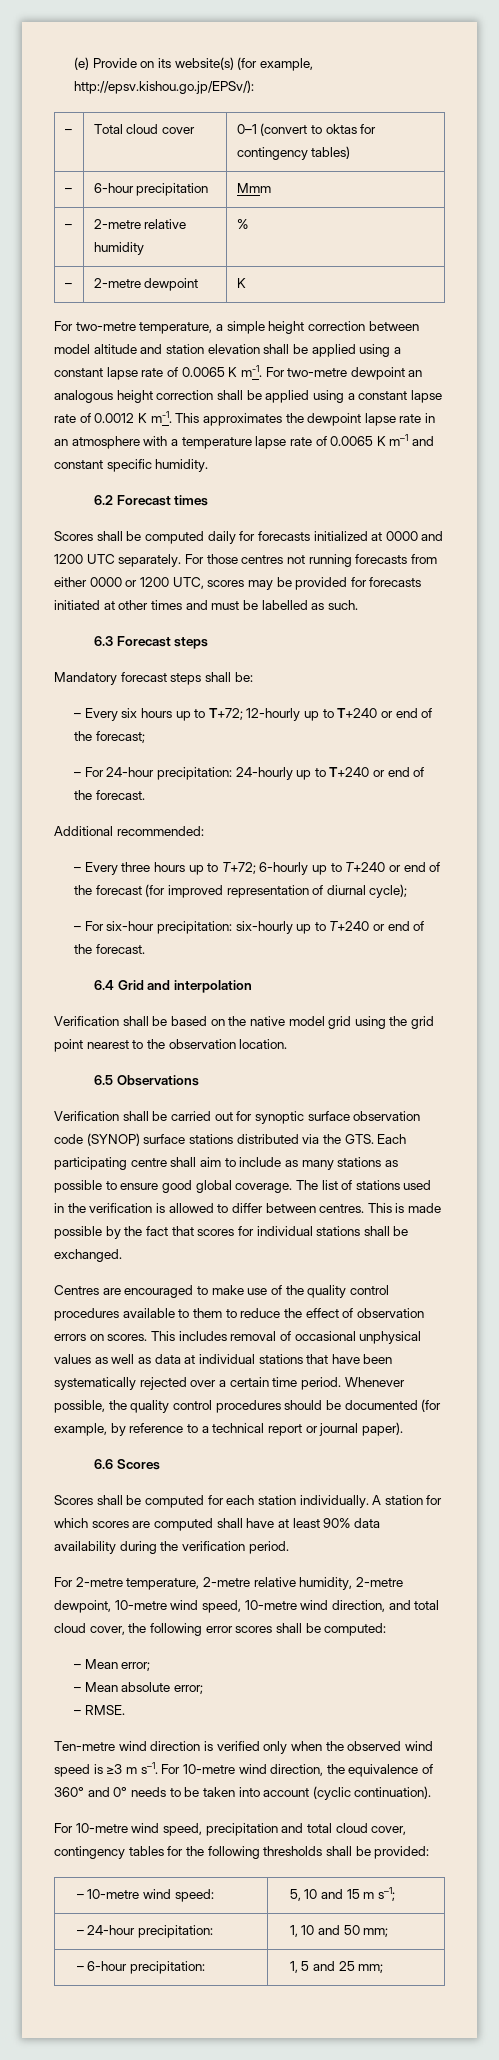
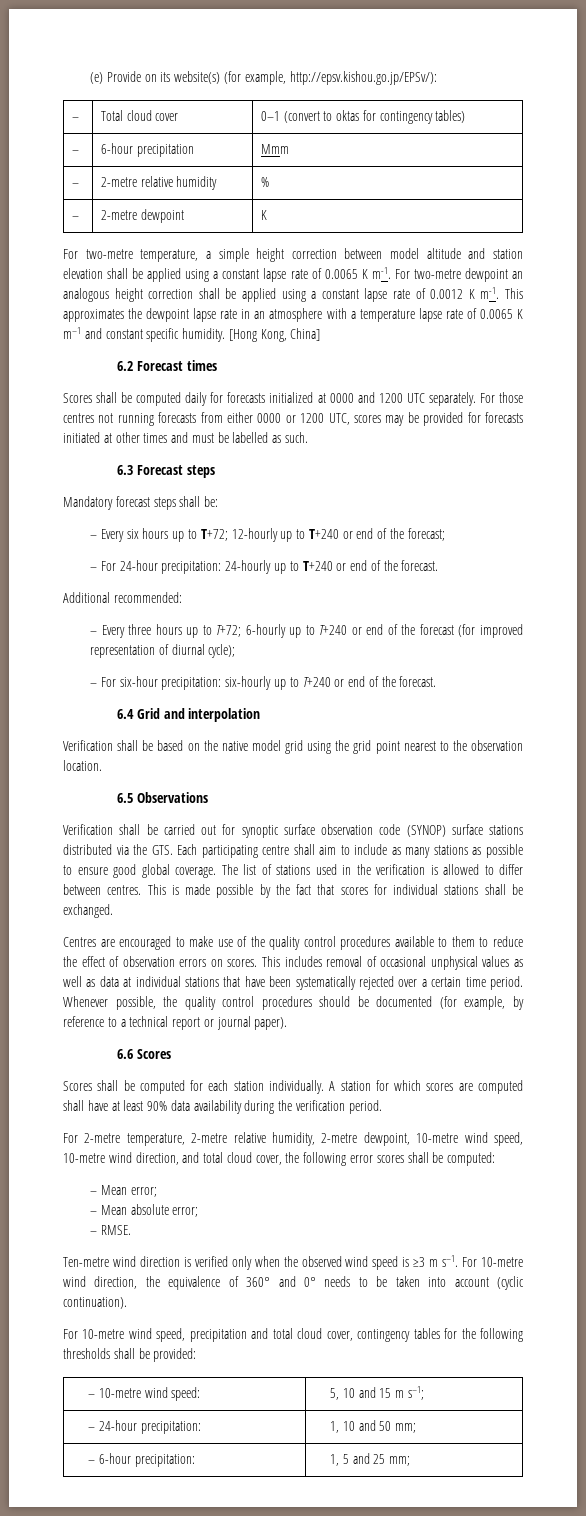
(209, 465) none -> [228,328,321,342] [Hong Kong, China]

